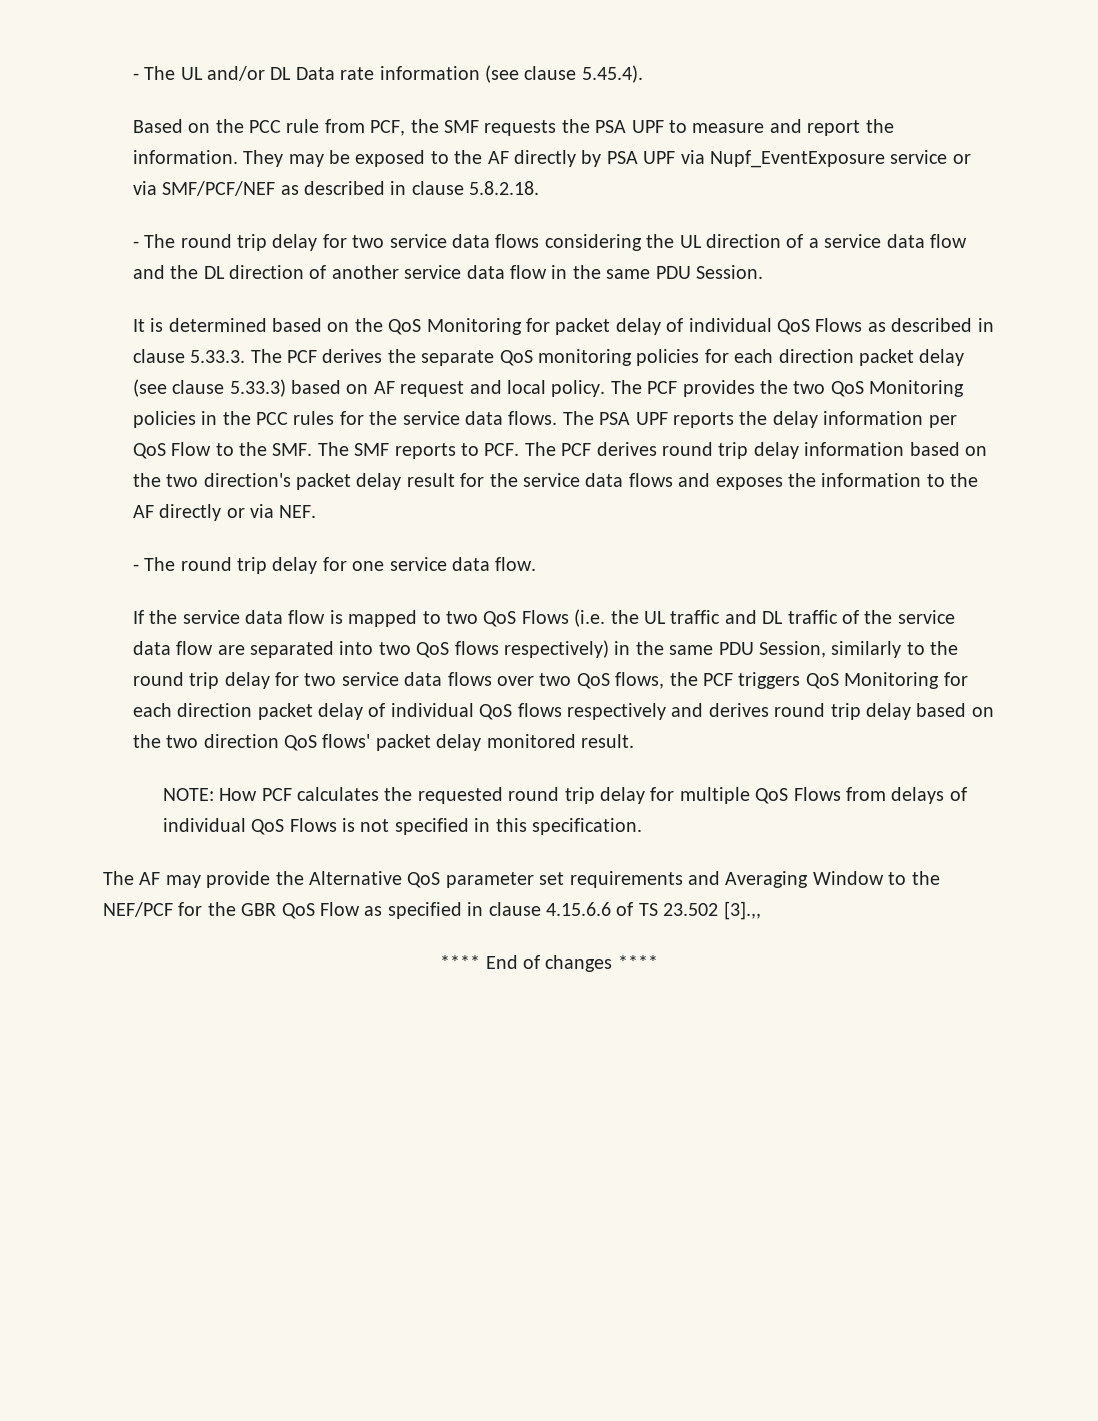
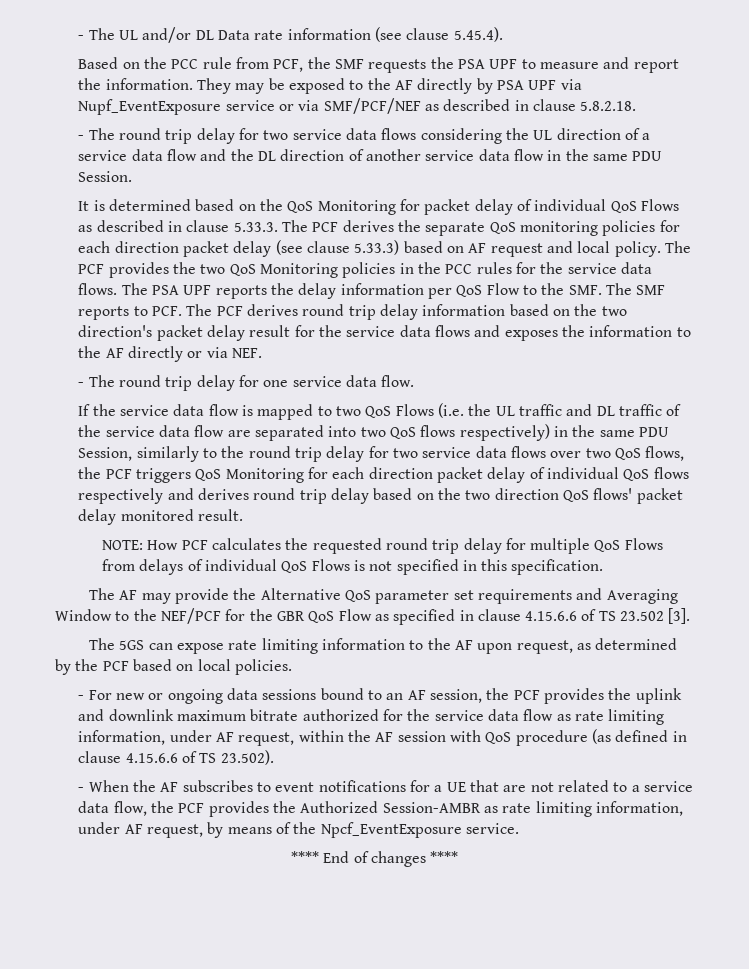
[723,901,761,920] [3].,, -> [668,608,691,624] [88,638,678,654] [55,659,292,675] [78,688,682,704] [78,709,665,725] [78,729,687,746] [78,750,274,765] [78,780,693,792] [78,801,683,817] [78,822,520,838] [3]. // The 5GS can expose rate limiting information to the AF upon request, as determined by the PCF based on local policies. // - For new or ongoing data sessions bound to an AF session, the PCF provides the uplink and downlink maximum bitrate authorized for the service data flow as rate limiting information, under AF request, within the AF session with QoS procedure (as defined in clause 4.15.6.6 of TS 23.502). // - When the AF subscribes to event notifications for a UE that are not related to a service data flow, the PCF provides the Authorized Session-AMBR as rate limiting information, under AF request, by means of the Npcf_EventExposure service.

